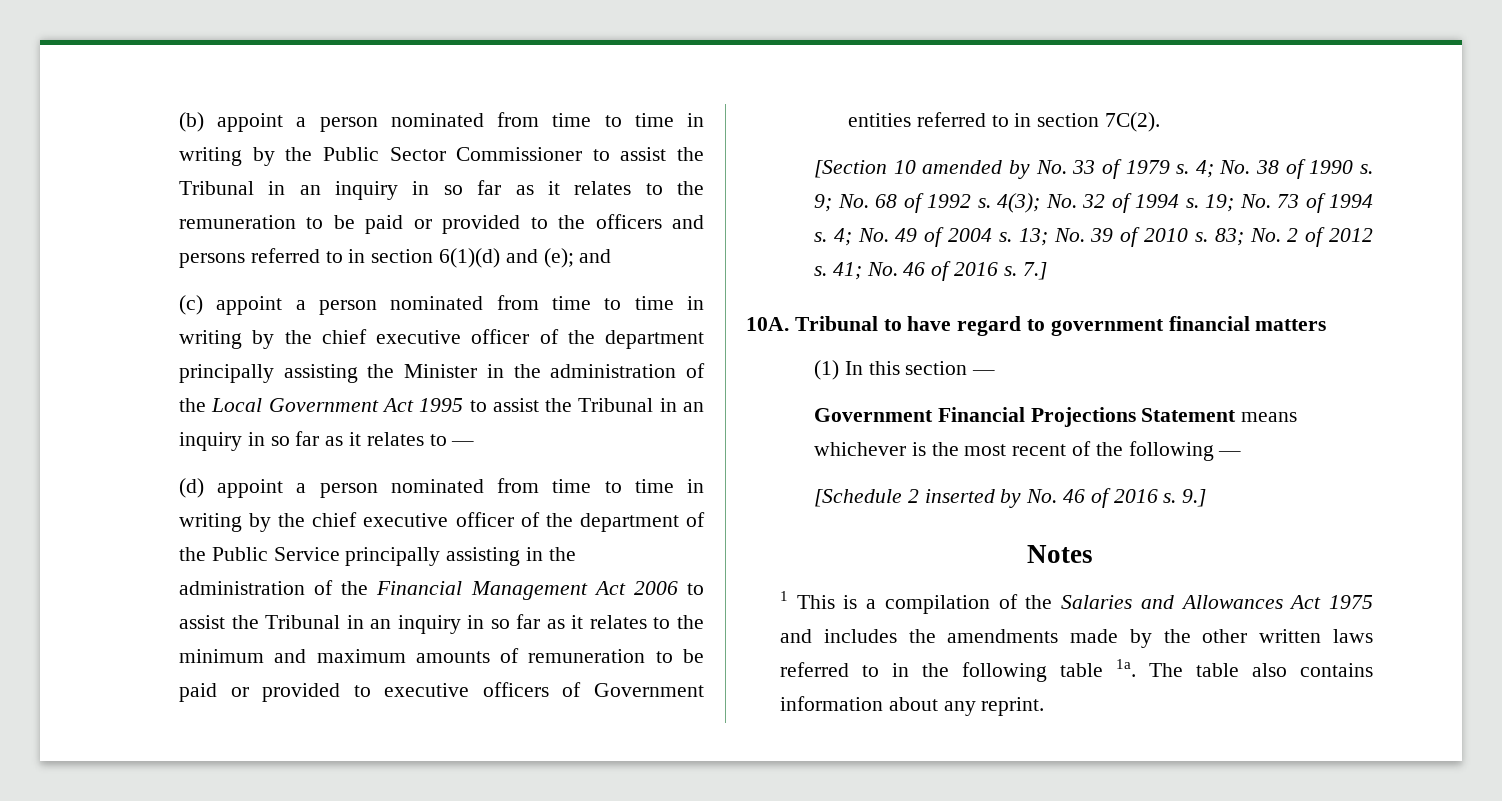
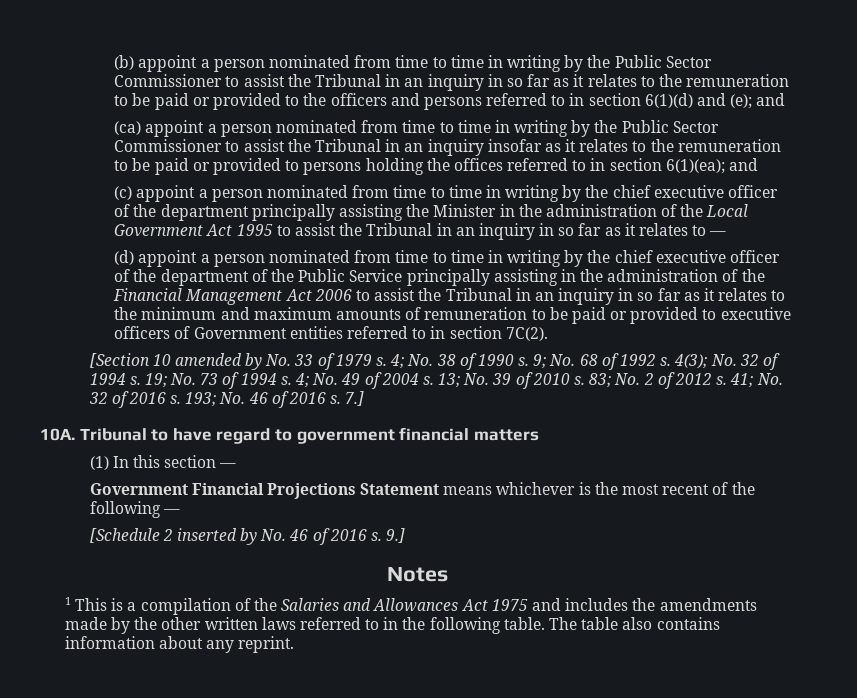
(612, 256) none -> [114,120,719,137] [114,139,781,156] [114,158,759,175] // (ca) appoint a person nominated from time to time in writing by the Public Sector Commissioner to assist the Tribunal in an inquiry insofar as it relates to the remuneration to be paid or provided to persons holding the offices referred to in section 6(1)(ea); and
(898, 269) none -> [88,391,246,408] 32 of 2016 s. 193; No.
[1060,659,1137,677] table 1a. -> [503,617,545,630] table.

